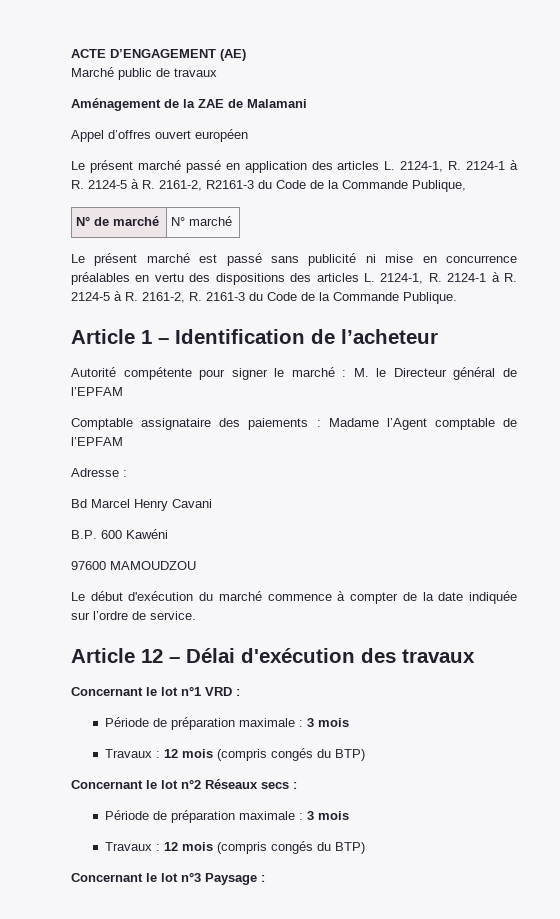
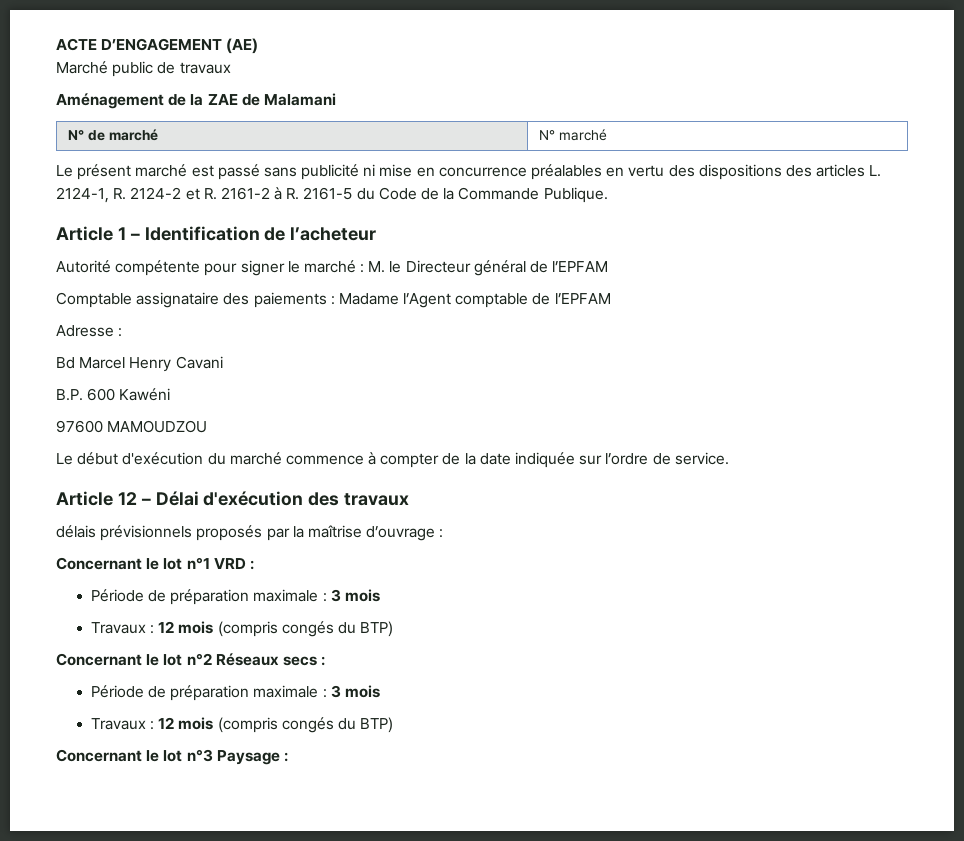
[71,129,248,142] [71,160,519,173] [71,179,466,192] // Appel d’offres ouvert européen // Le présent marché passé en application des articles L. 2124-1, R. 2124-1 à R. 2124-5 à R. 2161-2, R2161-3 du Code de la Commande Publique, -> (336, 99) none
[447,272,518,282] [71,291,245,303] 2124-1 à R. 2124-5 à R. 2161-2, R. 2161-3 -> [130,187,353,200] 2124-2 et R. 2161-2 à R. 2161-5
(475, 656) none -> [56,525,444,541] // délais prévisionnels proposés par la maîtrise d’ouvrage :

